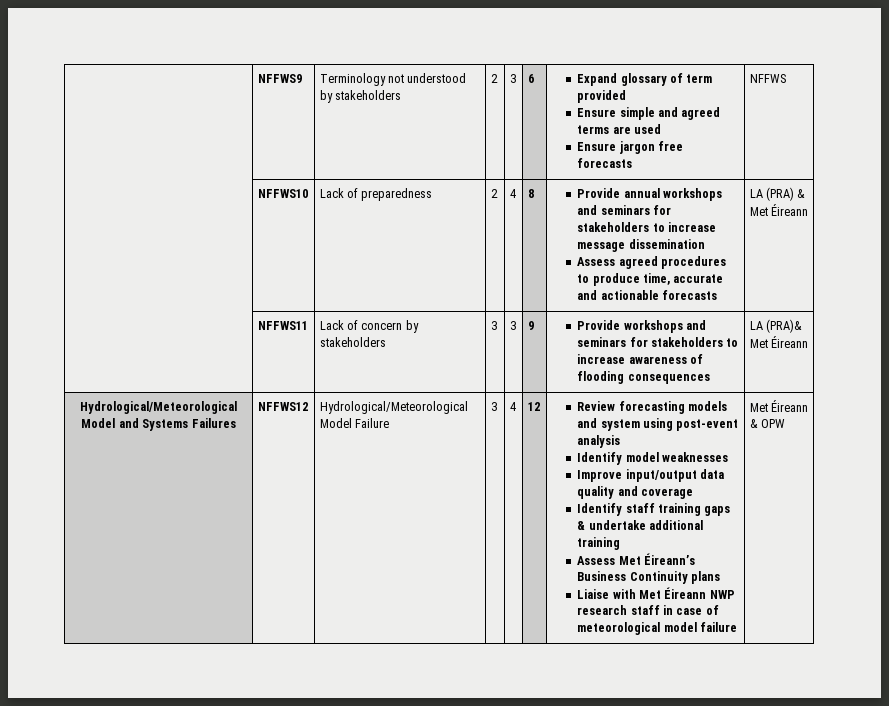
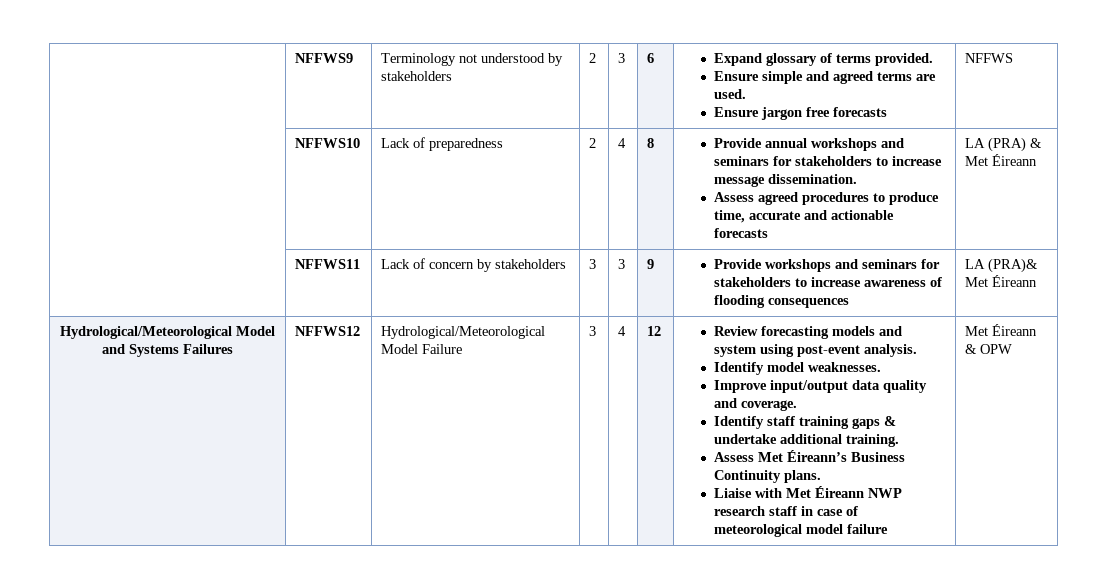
[686,74,713,83] [577,90,627,103] term provided -> [836,53,934,66] terms provided.
[634,124,662,134] used -> [714,89,747,99] used.
[628,239,705,249] dissemination -> [768,174,858,184] dissemination.
[577,435,621,448] analysis -> [864,344,918,357] analysis.
[662,452,729,462] weaknesses -> [808,362,882,372] weaknesses.
[641,488,694,499] coverage -> [741,400,798,411] coverage.
[577,537,621,550] training -> [846,434,900,447] training.
[691,571,721,584] plans -> [784,470,822,483] plans.

